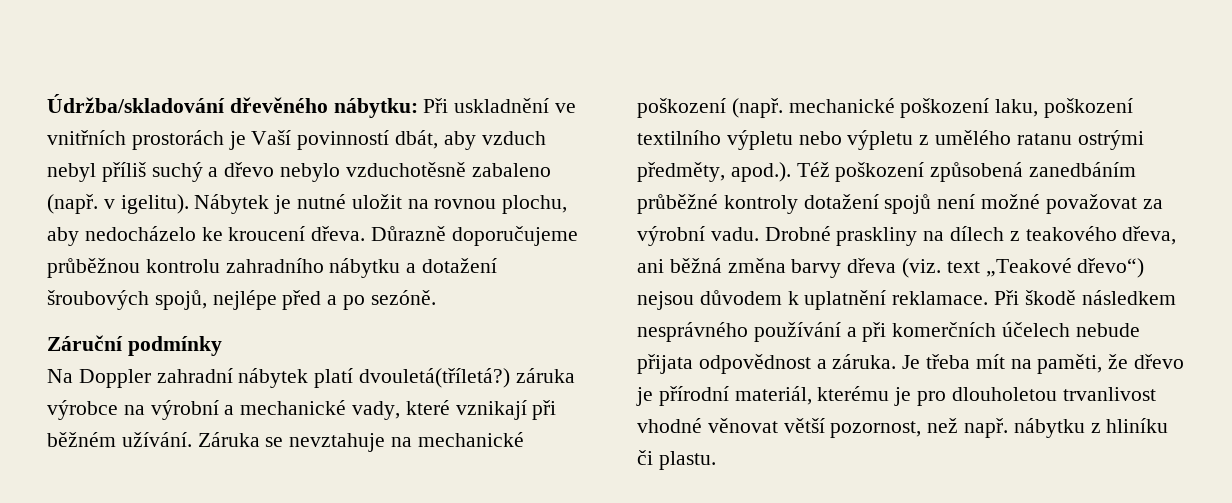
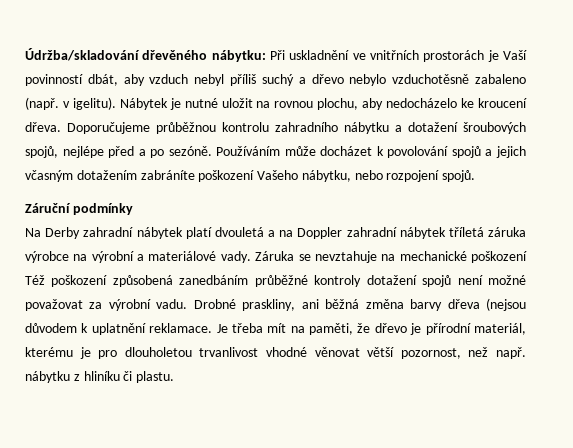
[371,226,578,246] Důrazně doporučujeme -> [67,122,150,134] Doporučujeme
[47,335,222,356] [47,369,73,383] // Záruční podmínky // Na -> [216,146,527,158] [25,170,476,182] [25,203,133,215] [25,227,294,239] Používáním může docházet k povolování spojů a jejich včasným dotažením zabráníte poškození Vašeho nábytku, nebo rozpojení spojů. // Záruční podmínky // Na Derby zahradní nábytek platí dvouletá a na
[314,368,511,388] platí dvouletá(tříletá?) -> [448,227,484,237] tříletá
[240,400,557,420] [47,432,192,447] mechanické vady, které vznikají při běžném užívání. -> [148,251,251,263] materiálové vady.
[731,98,1134,118] [637,130,1144,150] [637,162,791,182] (např. mechanické poškození laku, poškození textilního výpletu nebo výpletu z umělého ratanu ostrými předměty, apod.). -> (527, 257) none
[836,226,1177,246] praskliny na dílech z teakového dřeva, -> [242,299,296,311] praskliny,
[902,258,1145,278] [637,290,1176,310] [637,322,1140,342] [637,354,897,374] (viz. text „Teakové dřevo“) nejsou důvodem k uplatnění reklamace. Při škodě následkem nesprávného používání a při komerčních účelech nebude přijata odpovědnost a záruka. -> [485,298,526,311] [25,323,213,335] (nejsou důvodem k uplatnění reklamace.

